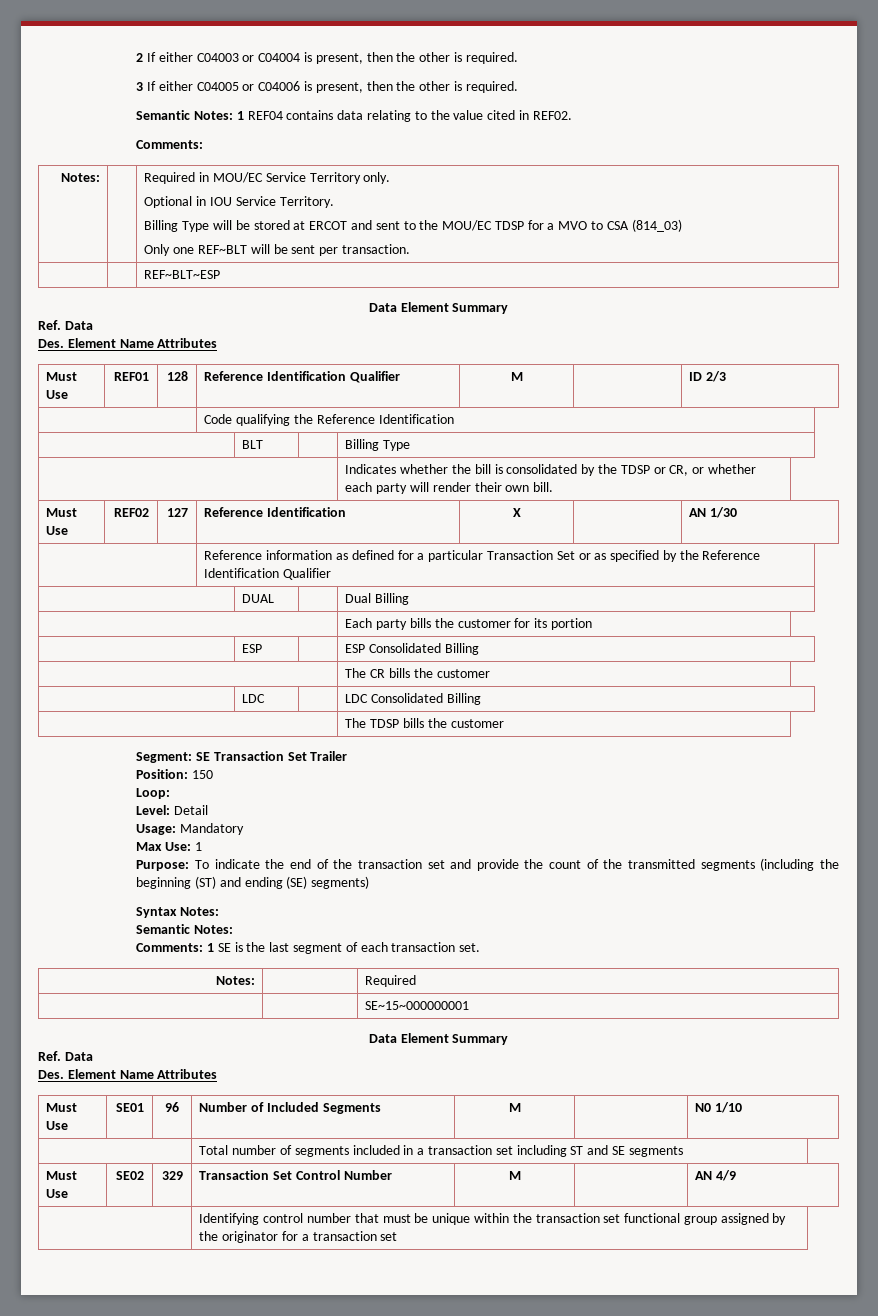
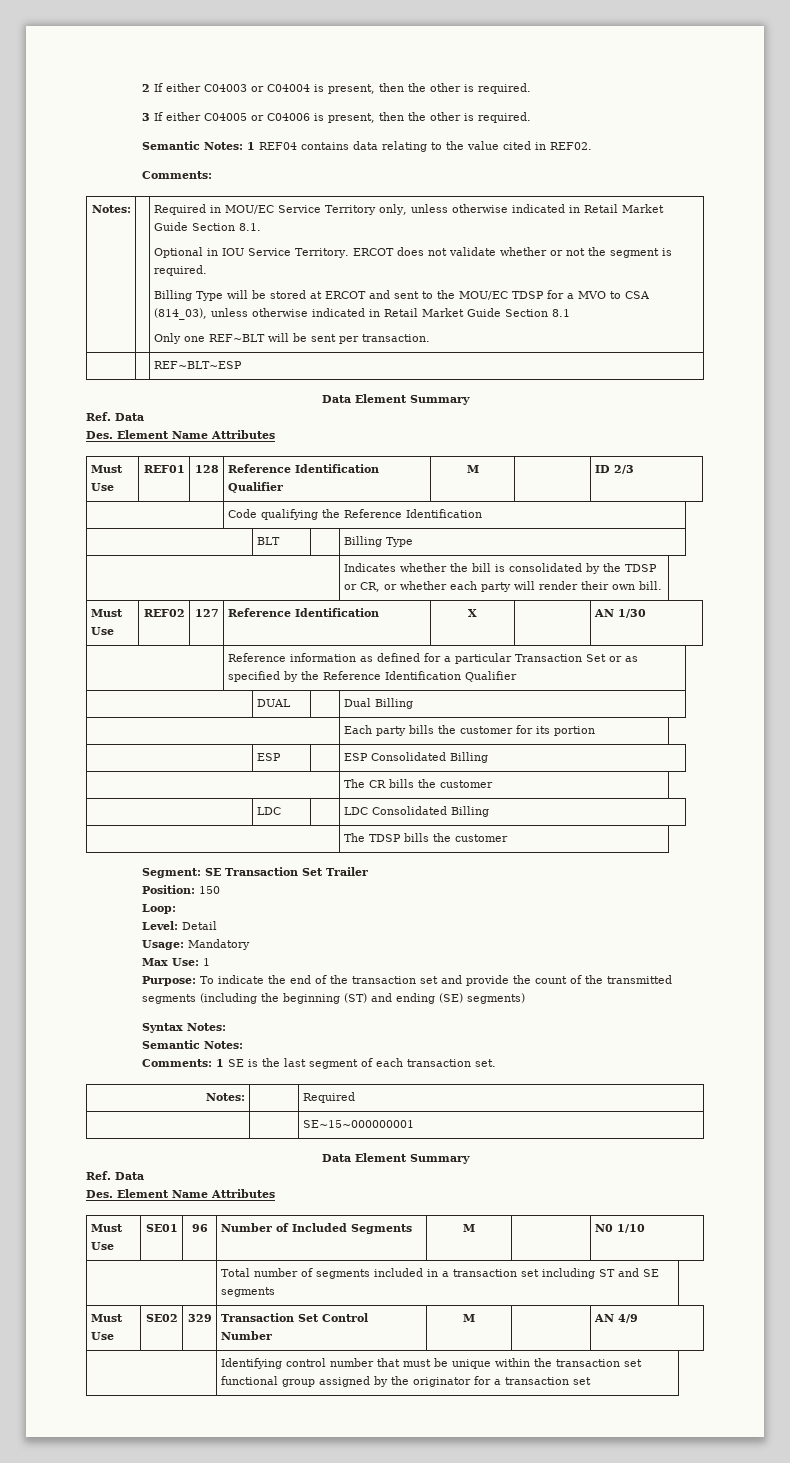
[363,172,391,184] only. -> [378,204,664,215] [153,222,261,231] only, unless otherwise indicated in Retail Market Guide Section 8.1.
(334, 202) none -> [352,247,672,258] [153,265,207,276] ERCOT does not validate whether or not the segment is required.
[631,219,682,232] (814_03) -> [153,308,570,320] (814_03), unless otherwise indicated in Retail Market Guide Section 8.1

